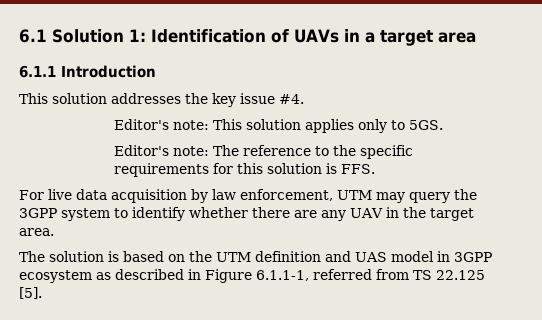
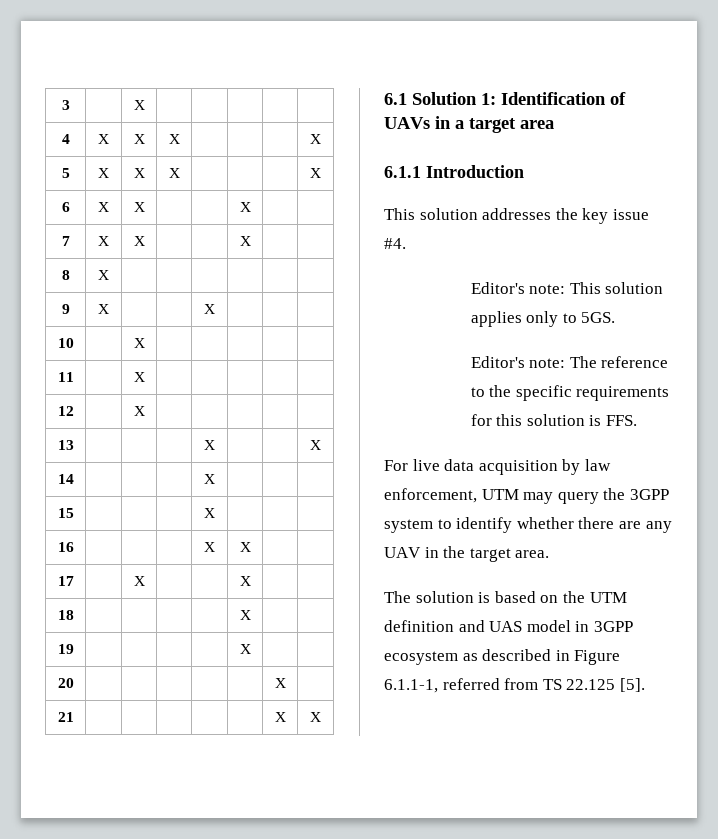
(19, 36) none -> [61,100,70,110] [133,100,145,110] [61,134,70,144] [98,134,109,144] [133,134,145,144] [168,134,180,144] [310,134,321,144] [61,168,70,178] [98,168,109,178] [133,168,145,178] [168,168,180,178] [310,168,321,178] [61,202,70,212] [98,202,109,212] [133,202,145,212] [239,202,251,212] [61,236,70,246] [98,236,109,246] [133,236,145,246] [239,236,251,246] [61,270,70,280] [98,270,109,280] [61,304,70,314] [98,304,109,314] [204,304,215,314] [57,338,74,348] [133,338,145,348] [57,372,74,382] [133,372,145,382] [57,406,74,416] [133,406,145,416] [57,440,74,450] [204,440,215,450] [310,440,321,450] [57,474,74,484] [204,474,215,484] [57,508,74,518] [204,508,215,518] [57,542,74,552] [204,542,215,552] [239,542,251,552] [57,576,74,586] [133,576,145,586] [239,576,251,586] [57,610,74,620] [239,610,251,620] [57,644,74,654] [239,644,251,654] [57,678,74,688] [274,678,286,688] [57,712,74,722] [274,712,286,722] [310,712,321,722] 3 | | X | | | | | // 4 | X | X | X | | | | X // 5 | X | X | X | | | | X // 6 | X | X | | | X | | // 7 | X | X | | | X | | // 8 | X | | | | | | // 9 | X | | | X | | | // 10 | | X | | | | | // 11 | | X | | | | | // 12 | | X | | | | | // 13 | | | | X | | | X // 14 | | | | X | | | // 15 | | | | X | | | // 16 | | | | X | X | | // 17 | | X | | | X | | // 18 | | | | | X | | // 19 | | | | | X | | // 20 | | | | | | X | // 21 | | | | | | X | X //

